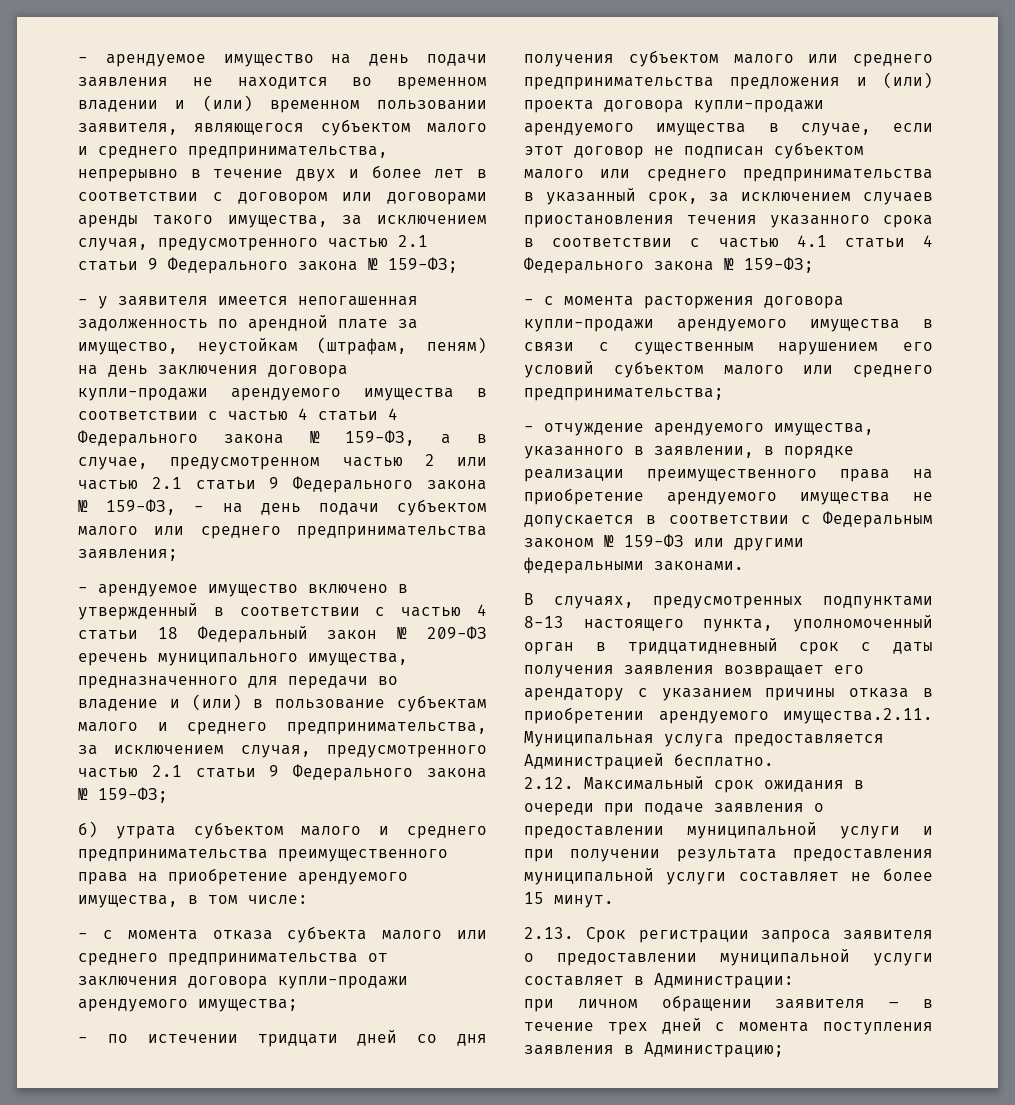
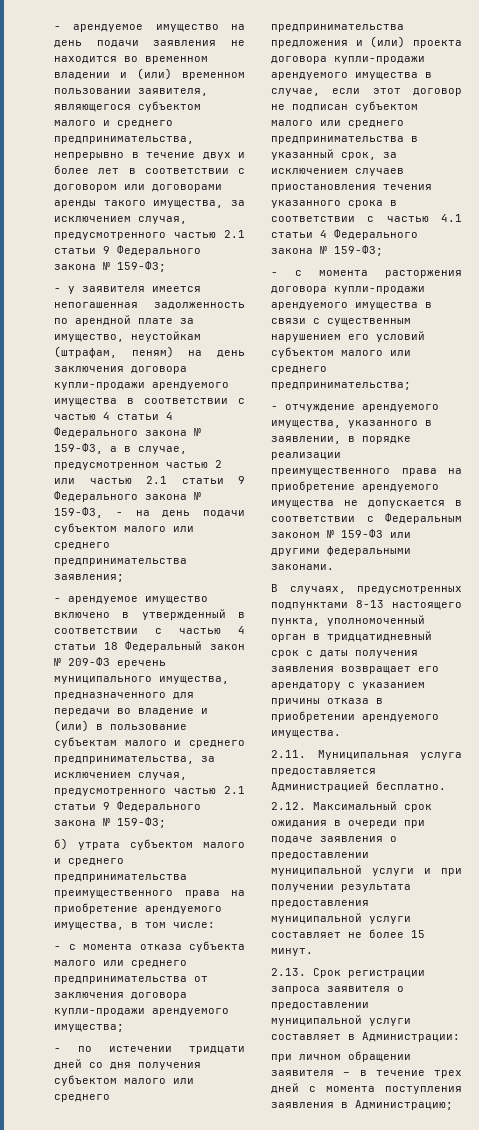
[783,708,933,724] имущества.2.11. -> [271,730,341,738] [271,750,306,758] имущества. // 2.11.

